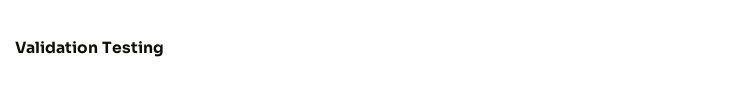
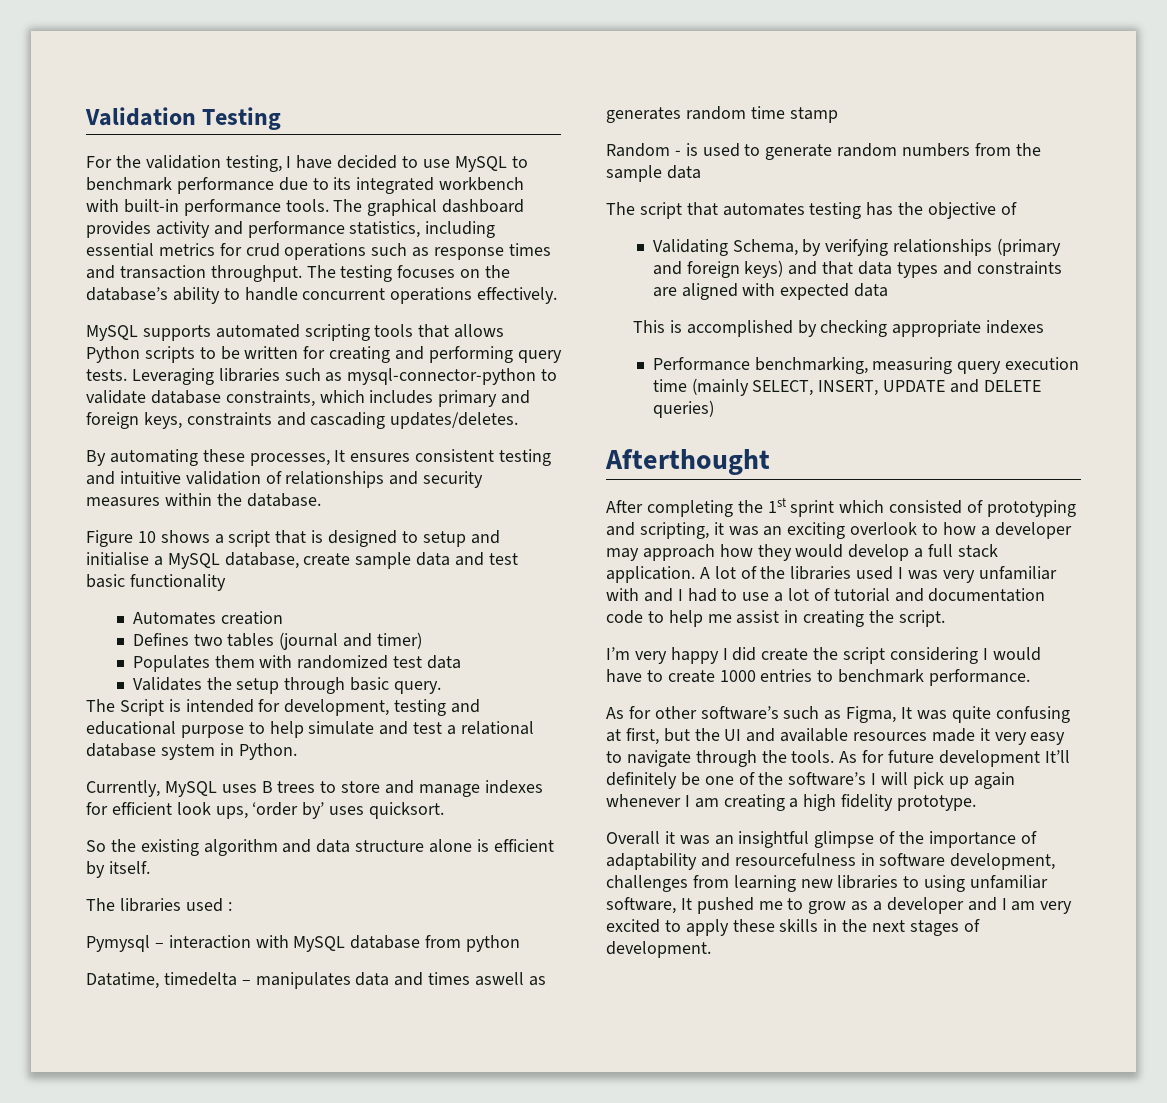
(165, 49) none -> [86,155,528,172] [86,177,525,194] [86,199,525,216] [86,221,496,238] [86,243,551,260] [86,265,511,282] [86,287,558,304] [86,324,505,341] [86,346,562,363] [86,368,558,385] [86,390,531,407] [86,412,519,429] [86,449,552,466] [86,471,484,488] [86,493,321,507] [86,530,500,547] [86,552,518,569] [86,574,226,591] [132,611,283,625] [132,632,423,650] [132,655,462,672] [132,677,442,694] [86,699,481,716] [86,721,534,738] [86,743,297,760] [86,780,543,797] [86,802,445,819] [86,839,554,856] [86,861,150,878] [86,898,232,912] [86,935,521,952] [86,972,546,989] [606,106,838,123] [606,143,1041,160] [606,165,701,182] [606,202,1017,219] [652,238,1062,256] [652,260,1062,278] [652,283,889,300] [632,320,1045,337] [652,357,1080,374] [652,378,1041,396] [652,400,714,418] [605,449,770,475] [606,498,1076,517] [606,522,1072,539] [606,544,998,561] [606,566,1057,583] [606,588,1046,602] [606,610,945,627] [606,647,1041,664] [606,669,1031,686] [606,706,1070,723] [606,728,1066,745] [606,750,1070,767] [606,772,1015,789] [606,794,977,811] [606,831,1037,848] [606,853,1056,870] [606,875,1049,892] [606,897,1073,914] [606,919,980,936] [606,941,711,958] // For the validation testing, I have decided to use MySQL to benchmark performance due to its integrated workbench with built-in performance tools. The graphical dashboard provides activity and performance statistics, including essential metrics for crud operations such as response times and transaction throughput. The testing focuses on the database’s ability to handle concurrent operations effectively. // MySQL supports automated scripting tools that allows Python scripts to be written for creating and performing query tests. Leveraging libraries such as mysql-connector-python to validate database constraints, which includes primary and foreign keys, constraints and cascading updates/deletes. // By automating these processes, It ensures consistent testing and intuitive validation of relationships and security measures within the database. // Figure 10 shows a script that is designed to setup and initialise a MySQL database, create sample data and test basic functionality // Automates creation // Defines two tables (journal and timer) // Populates them with randomized test data // Validates the setup through basic query. // The Script is intended for development, testing and educational purpose to help simulate and test a relational database system in Python. // Currently, MySQL uses B trees to store and manage indexes for efficient look ups, ‘order by’ uses quicksort. // So the existing algorithm and data structure alone is efficient by itself. // The libraries used : // Pymysql – interaction with MySQL database from python // Datatime, timedelta – manipulates data and times aswell as generates random time stamp // Random - is used to generate random numbers from the sample data // The script that automates testing has the objective of // Validating Schema, by verifying relationships (primary and foreign keys) and that data types and constraints are aligned with expected data // This is accomplished by checking appropriate indexes // Performance benchmarking, measuring query execution time (mainly SELECT, INSERT, UPDATE and DELETE queries) // Afterthought // After completing the 1st sprint which consisted of prototyping and scripting, it was an exciting overlook to how a developer may approach how they would develop a full stack application. A lot of the libraries used I was very unfamiliar with and I had to use a lot of tutorial and documentation code to help me assist in creating the script. // I’m very happy I did create the script considering I would have to create 1000 entries to benchmark performance. // As for other software’s such as Figma, It was quite confusing at first, but the UI and available resources made it very easy to navigate through the tools. As for future development It’ll definitely be one of the software’s I will pick up again whenever I am creating a high fidelity prototype. // Overall it was an insightful glimpse of the importance of adaptability and resourcefulness in software development, challenges from learning new libraries to using unfamiliar software, It pushed me to grow as a developer and I am very excited to apply these skills in the next stages of development.

